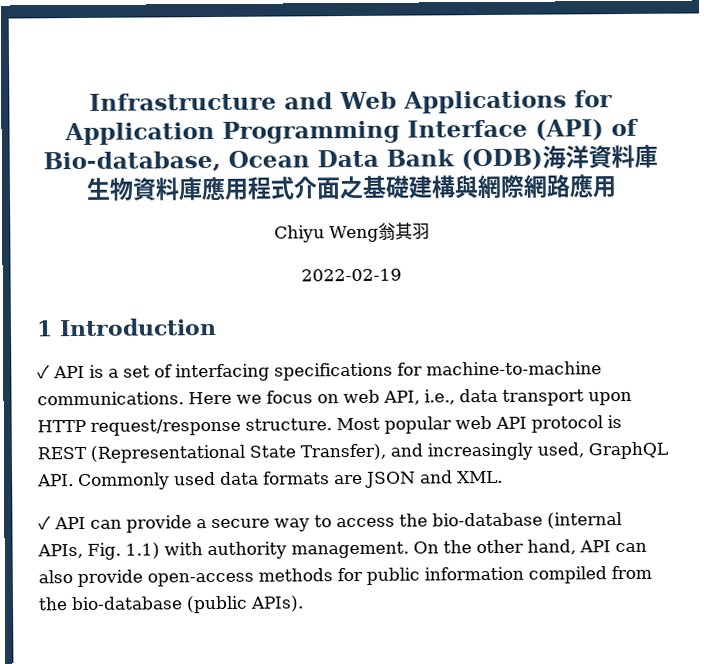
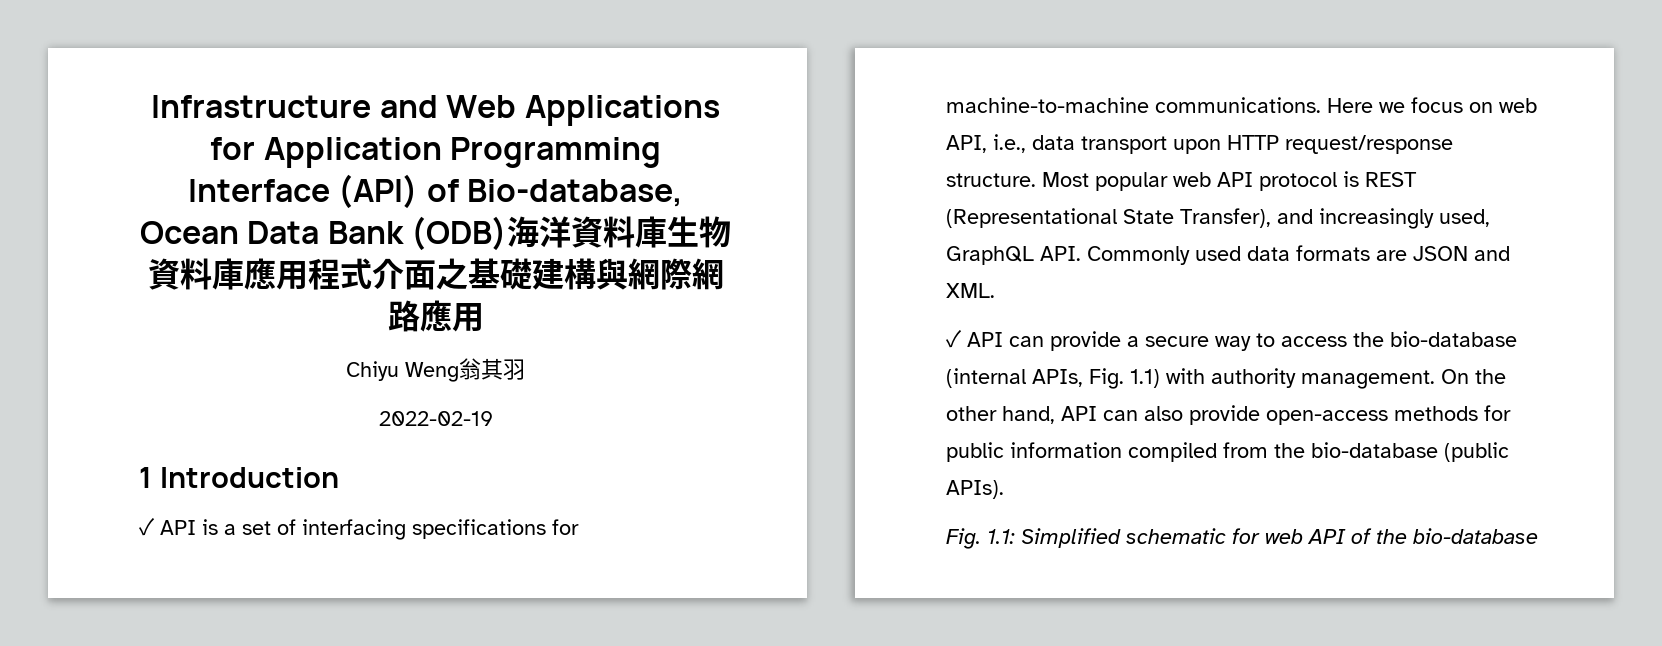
(304, 603) none -> [946,528,1538,549] // Fig. 1.1: Simplified schematic for web API of the bio-database

